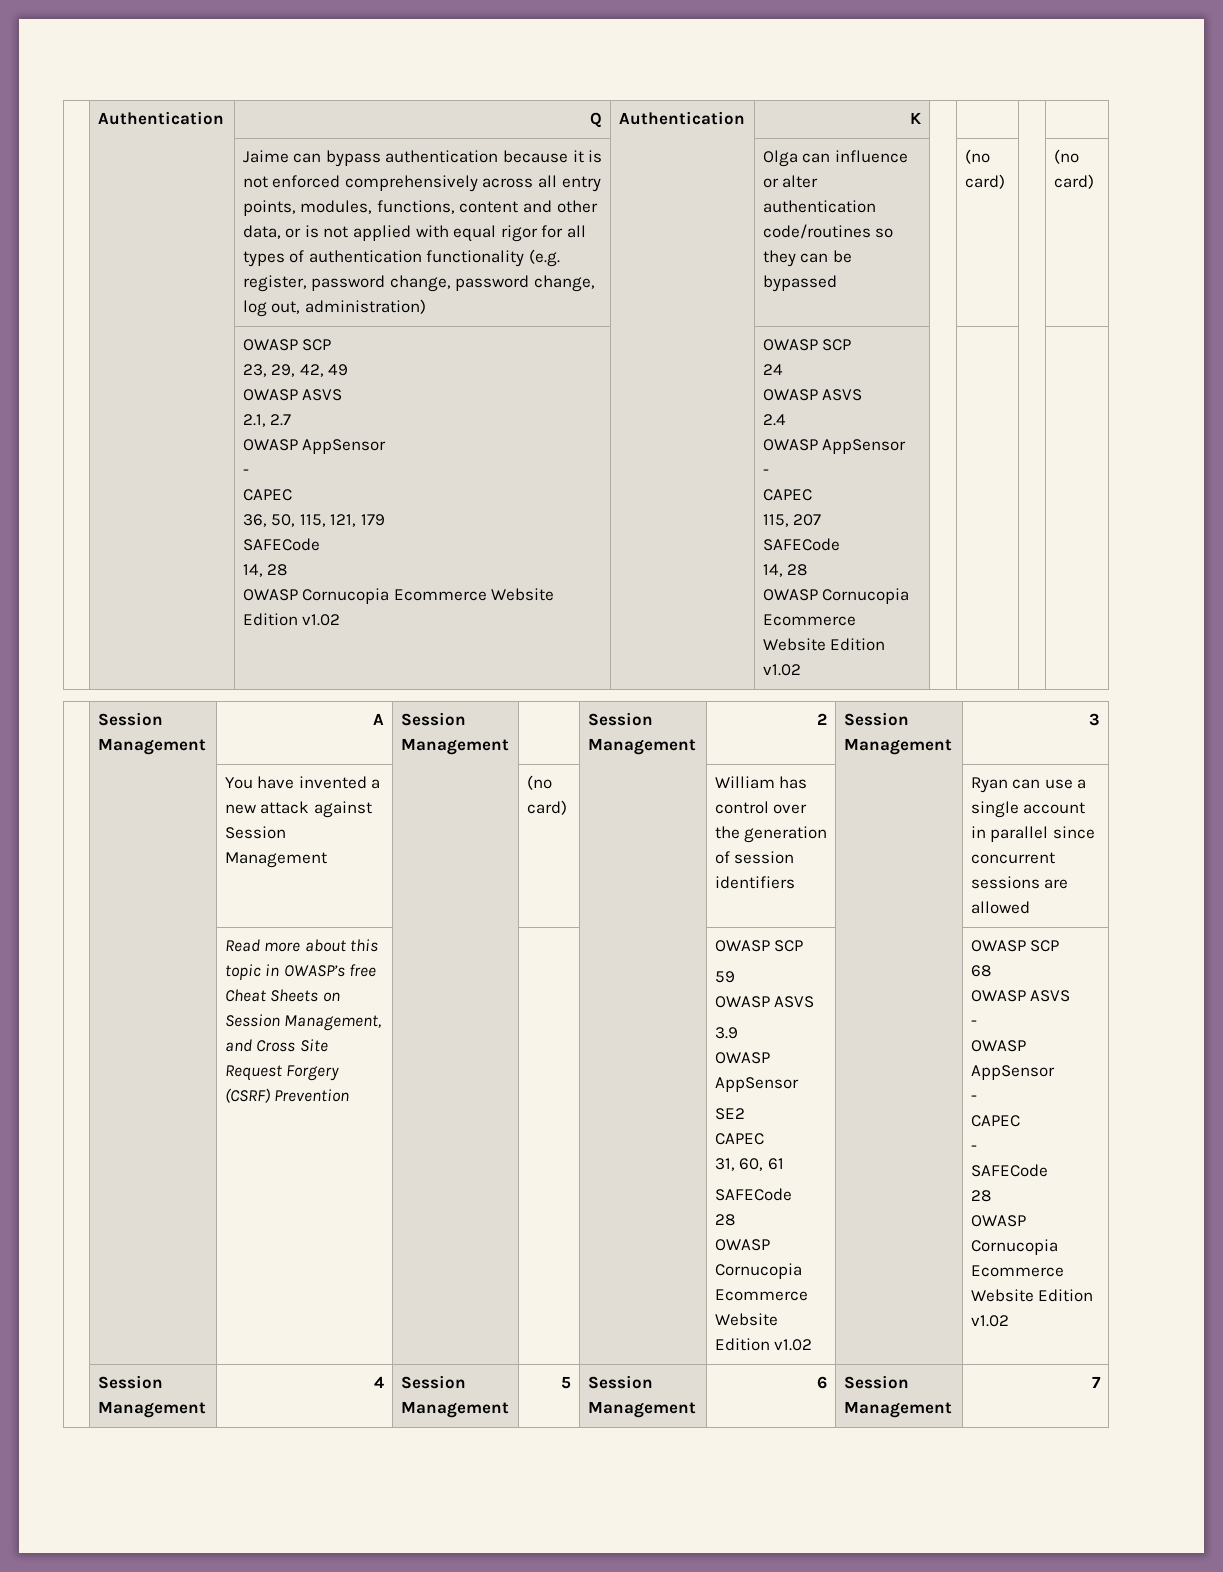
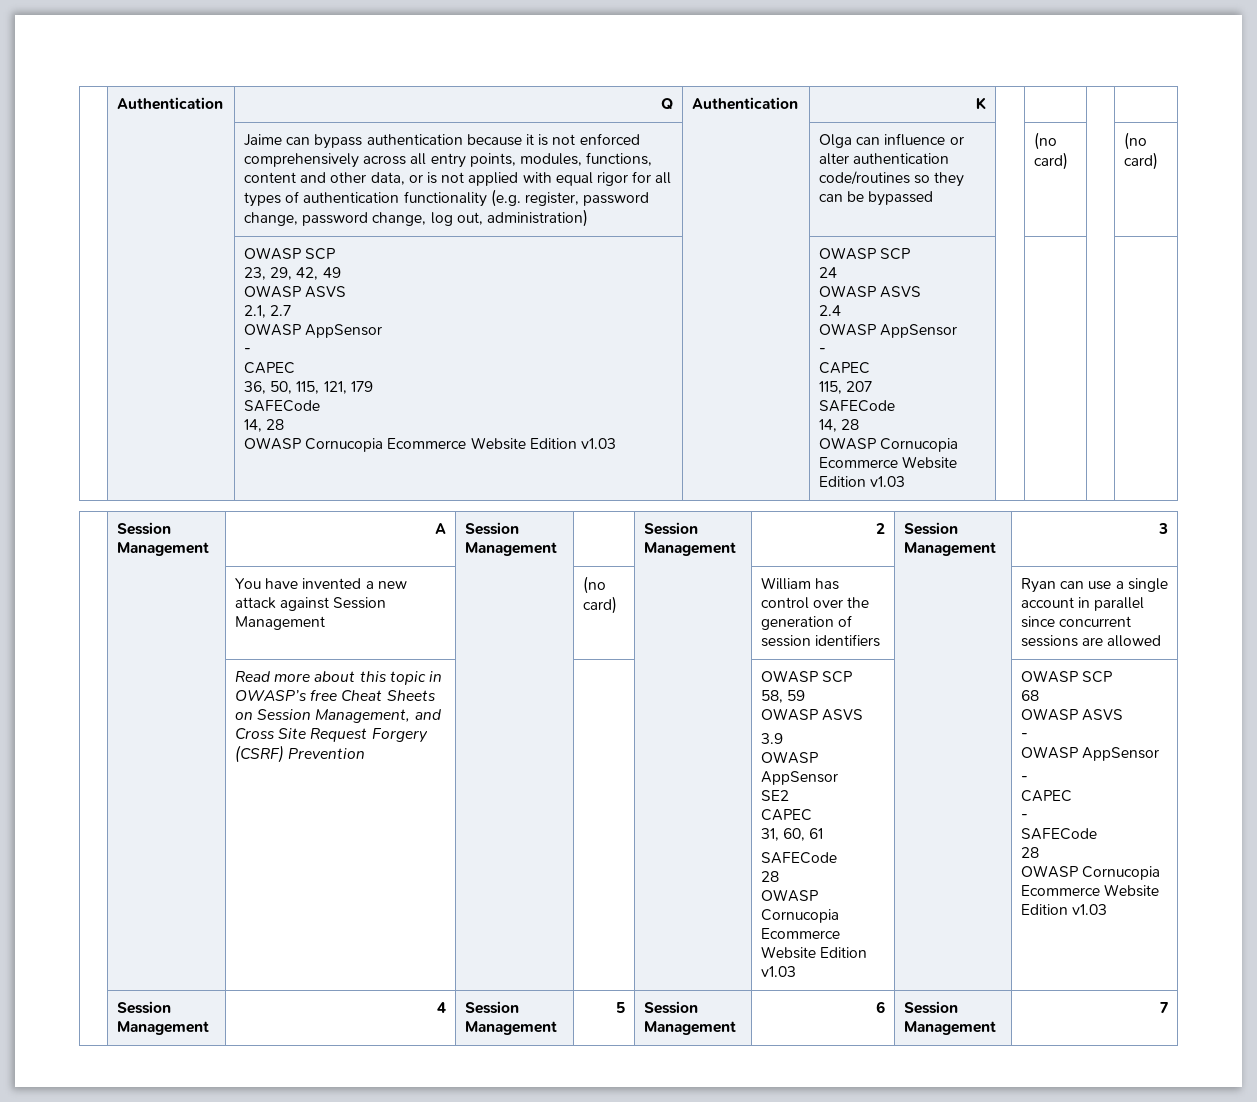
[302,614,341,626] v1.02 -> [581,438,617,449] v1.03
[762,664,801,676] v1.02 -> [870,476,906,487] v1.03
(804, 946) none -> [761,690,784,703] 58,
[774,1339,813,1351] v1.02 -> [761,966,797,977] v1.03
[970,1315,1009,1327] v1.02 -> [1072,904,1108,915] v1.03

